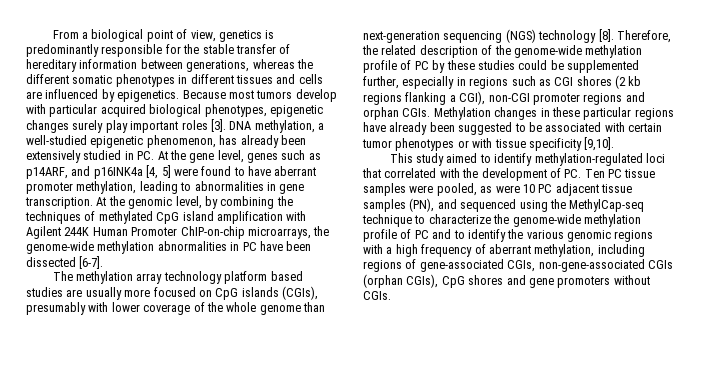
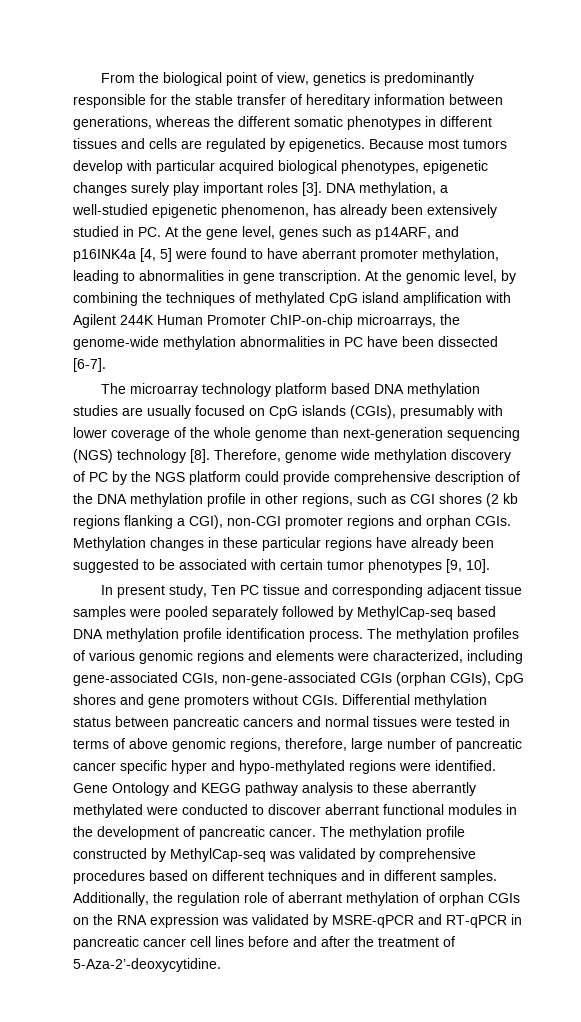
[82,32,89,39] a -> [139,72,160,83] the
[45,89,99,99] influenced -> [206,138,266,152] regulated
[76,271,163,284] methylation array -> [130,383,199,397] microarray
(303, 276) none -> [374,383,481,397] DNA methylation
[124,289,151,297] more -> (191, 412) none
[362,45,417,55] the related -> [285,449,511,463] [73,471,431,485] genome wide methylation discovery of PC by the NGS platform could provide comprehensive
[513,45,643,58] [363,60,639,73] [363,76,509,89] genome-wide methylation profile of PC by these studies could be supplemented further, especially in regions -> [97,493,353,507] DNA methylation profile in other regions,
[457,137,615,151] [389,153,665,166] [362,168,656,181] [363,183,632,196] [363,198,645,212] [362,214,641,227] [363,229,654,242] [363,244,645,257] [363,259,417,272] or with tissue specificity [9,10]. // This study aimed to identify methylation-regulated loci that correlated with the development of PC. Ten PC tissue samples were pooled, as were 10 PC adjacent tissue samples (PN), and sequenced using the MethylCap-seq technique to characterize the genome-wide methylation profile of PC and to identify the various genomic regions with a high frequency of aberrant methylation, including regions of -> [446,559,490,573] [101,584,523,598] [73,606,496,620] [73,628,519,642] [73,650,523,664] [9, 10]. // In present study, Ten PC tissue and corresponding adjacent tissue samples were pooled separately followed by MethylCap-seq based DNA methylation profile identification process. The methylation profiles of various genomic regions and elements were characterized, including
(391, 295) none -> [342,694,487,708] [73,716,510,730] [73,738,522,752] [73,760,496,774] [73,782,476,796] [73,804,517,818] [73,826,465,840] [73,848,476,862] [73,870,497,884] [73,892,520,906] [73,914,522,928] [73,936,455,950] [73,958,221,972] Differential methylation status between pancreatic cancers and normal tissues were tested in terms of above genomic regions, therefore, large number of pancreatic cancer specific hyper and hypo-methylated regions were identified. Gene Ontology and KEGG pathway analysis to these aberrantly methylated were conducted to discover aberrant functional modules in the development of pancreatic cancer. The methylation profile constructed by MethylCap-seq was validated by comprehensive procedures based on different techniques and in different samples. Additionally, the regulation role of aberrant methylation of orphan CGIs on the RNA expression was validated by MSRE-qPCR and RT-qPCR in pancreatic cancer cell lines before and after the treatment of 5-Aza-2’-deoxycytidine.

